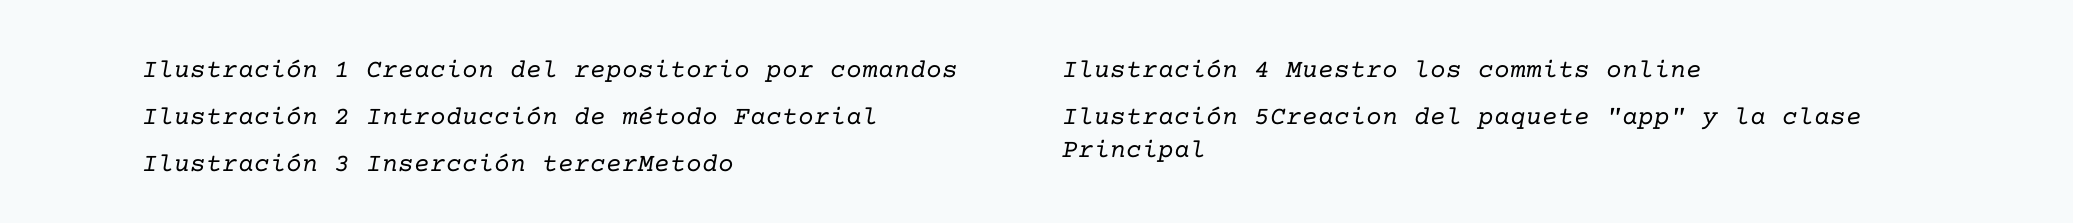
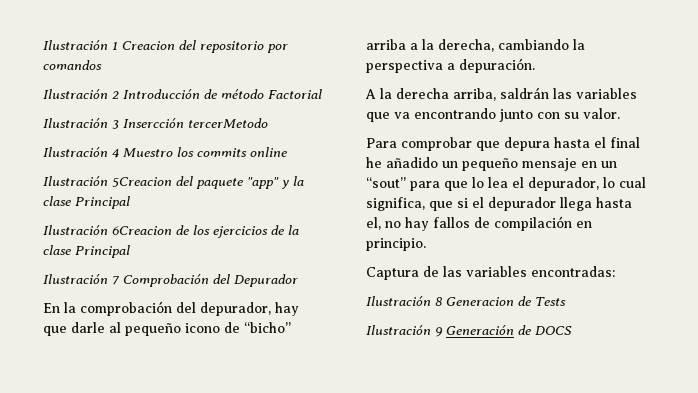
(1206, 150) none -> [43,225,299,238] [43,245,130,258] [43,274,298,287] [43,301,299,316] [43,322,291,336] [366,39,585,52] [366,58,535,73] [365,87,637,101] [366,108,620,122] [366,137,640,151] [366,157,617,171] [366,177,646,191] [366,197,632,211] [366,216,592,231] [366,238,426,251] [366,266,615,280] [366,296,566,306] [366,325,572,337] // Ilustración 6Creacion de los ejercicios de la clase Principal // Ilustración 7 Comprobación del Depurador // En la comprobación del depurador, hay que darle al pequeño icono de “bicho” arriba a la derecha, cambiando la perspectiva a depuración. // A la derecha arriba, saldrán las variables que va encontrando junto con su valor. // Para comprobar que depura hasta el final he añadido un pequeño mensaje en un “sout” para que lo lea el depurador, lo cual significa, que si el depurador llega hasta el, no hay fallos de compilación en principio. // Captura de las variables encontradas: // Ilustración 8 Generacion de Tests // Ilustración 9 Generación de DOCS

